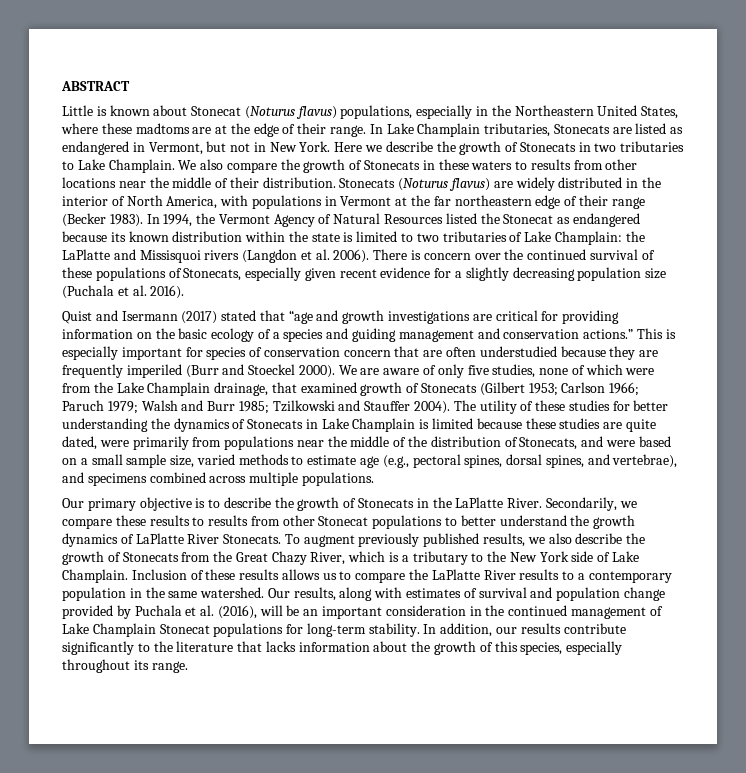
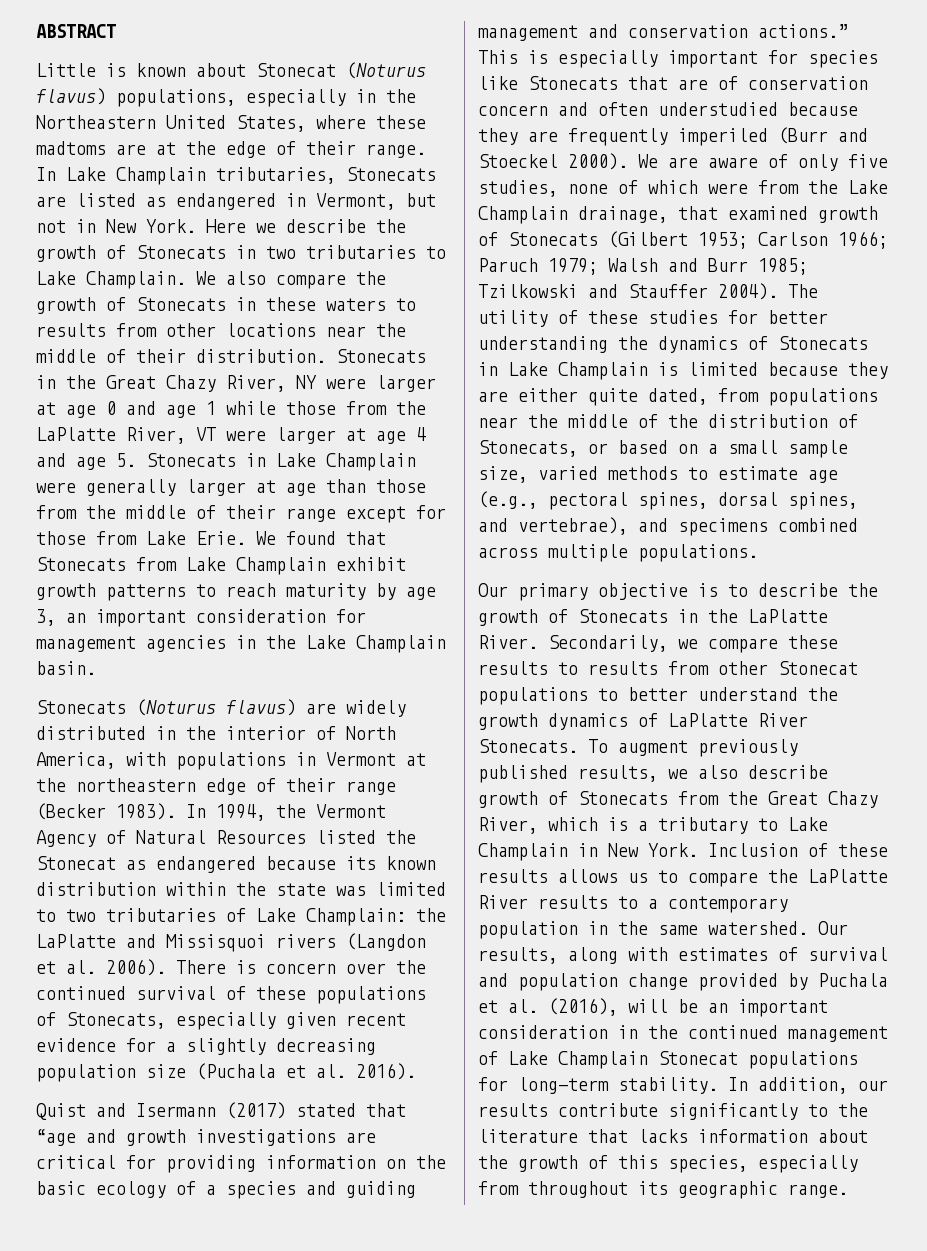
(396, 183) none -> [36,375,436,392] [36,401,426,418] [36,427,426,444] [36,453,416,471] [36,479,426,496] [36,505,446,523] [36,531,386,545] [36,557,406,575] [36,583,436,601] [36,609,366,627] [36,635,446,653] [36,661,96,675] [36,700,126,714] in the Great Chazy River, NY were larger at age 0 and age 1 while those from the LaPlatte River, VT were larger at age 4 and age 5. Stonecats in Lake Champlain were generally larger at age than those from the middle of their range except for those from Lake Erie. We found that Stonecats from Lake Champlain exhibit growth patterns to reach maturity by age 3, an important consideration for management agencies in the Lake Champlain basin. // Stonecats
[433,196,451,206] far -> (66, 785) none
[343,232,354,242] is -> [336,886,366,896] was
(247, 353) none -> [478,76,708,90] like Stonecats that are
[394,346,443,357] that are -> [558,102,588,116] and
[525,418,656,432] [62,436,189,450] these studies are quite dated, were primarily -> [848,362,888,379] [478,388,708,406] they are either quite dated,
[581,436,635,447] and were -> [588,443,608,454] or
[626,533,646,544] the -> (828, 772) none
[487,551,640,562] [62,569,128,583] the New York side of Lake Champlain. -> [788,817,828,831] [478,843,698,861] Lake Champlain in New York.
(623, 648) none -> [478,1181,519,1195] from
(149, 665) none -> [678,1181,778,1199] geographic

